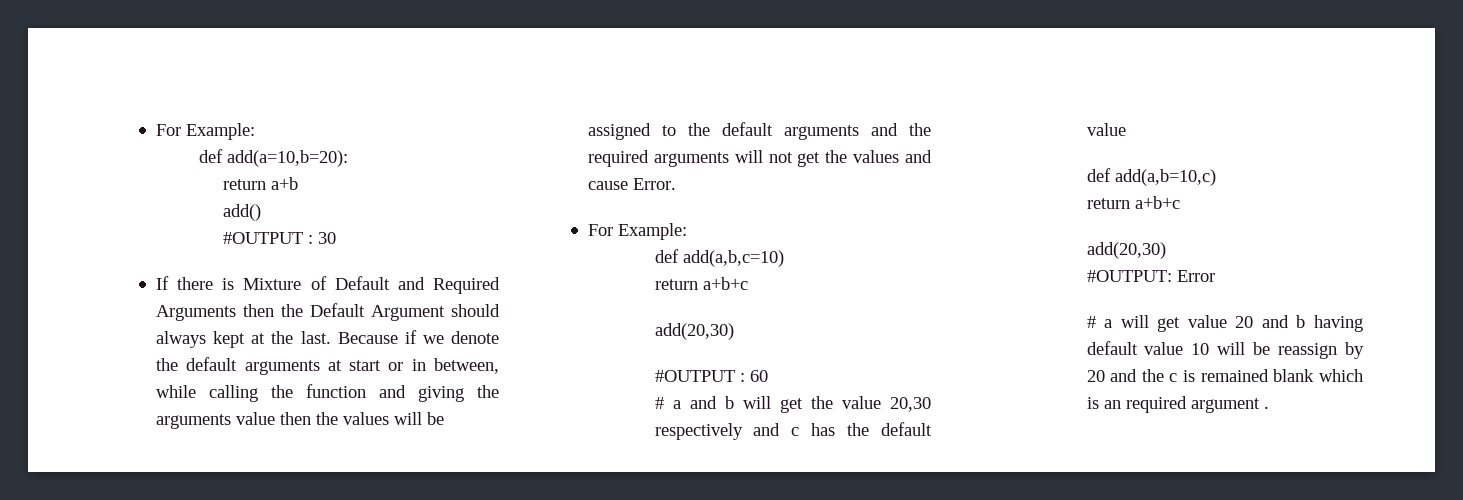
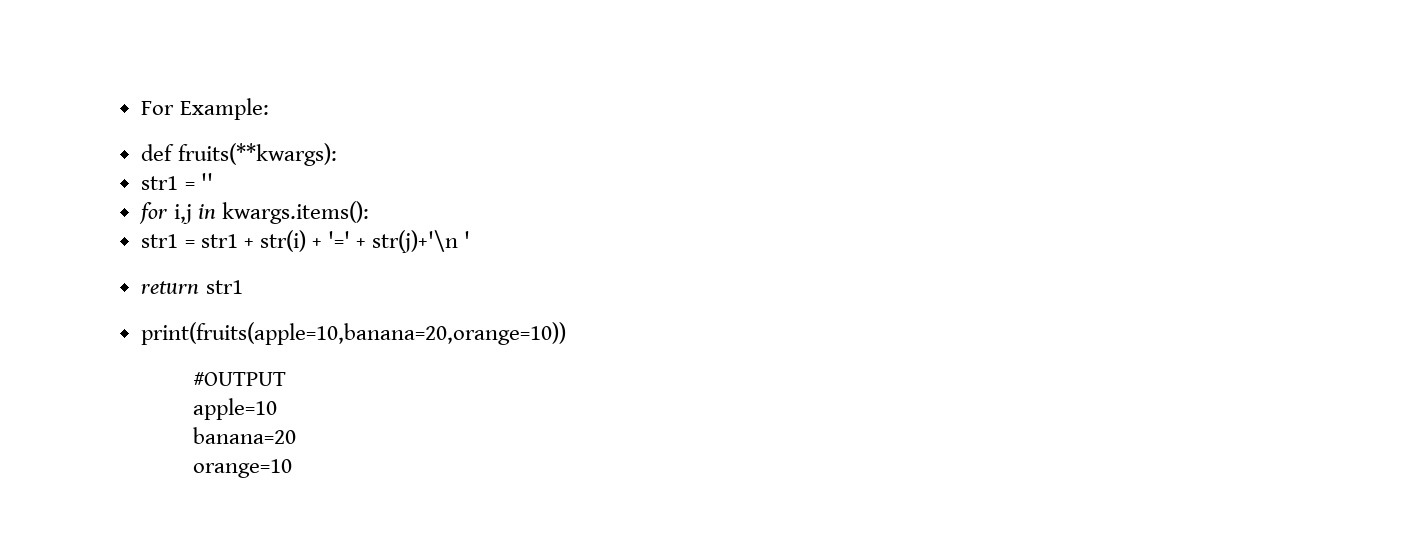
[156,123,256,140] [199,149,349,167] [222,177,298,190] [222,204,261,221] [222,232,336,244] [156,276,500,294] [156,303,500,321] [156,330,500,348] [156,357,500,375] [156,384,499,402] [156,412,445,429] [588,122,931,140] [588,150,932,167] [588,178,677,190] [588,223,688,240] [654,249,784,267] [654,277,748,290] [654,323,734,340] [654,370,768,382] [654,396,931,413] [654,422,932,440] [1086,123,1126,136] [1086,168,1216,186] [1086,196,1180,209] [1086,242,1166,259] [1086,270,1215,282] [1086,315,1363,332] [1086,341,1364,359] [1086,369,1363,382] [1086,396,1269,413] For Example: // def add(a=10,b=20): // return a+b // add() // #OUTPUT : 30 // If there is Mixture of Default and Required Arguments then the Default Argument should always kept at the last. Because if we denote the default arguments at start or in between, while calling the function and giving the arguments value then the values will be assigned to the default arguments and the required arguments will not get the values and cause Error. // For Example: // def add(a,b,c=10) // return a+b+c // add(20,30) // #OUTPUT : 60 // # a and b will get the value 20,30 respectively and c has the default value // def add(a,b=10,c) // return a+b+c // add(20,30) // #OUTPUT: Error // # a will get value 20 and b having default value 10 will be reassign by 20 and the c is remained blank which is an required argument . -> [141,98,269,120] [141,143,337,166] [141,173,213,190] [139,201,369,224] [141,230,471,253] [141,280,243,294] [141,322,567,345] [193,372,287,386] [193,398,278,420] [193,427,297,444] [193,459,293,478] For Example: // def fruits(**kwargs): // str1 = '' // for i,j in kwargs.items(): // str1 = str1 + str(i) + '=' + str(j)+'\n ' // return str1 // print(fruits(apple=10,banana=20,orange=10)) // #OUTPUT // apple=10 // banana=20 // orange=10

